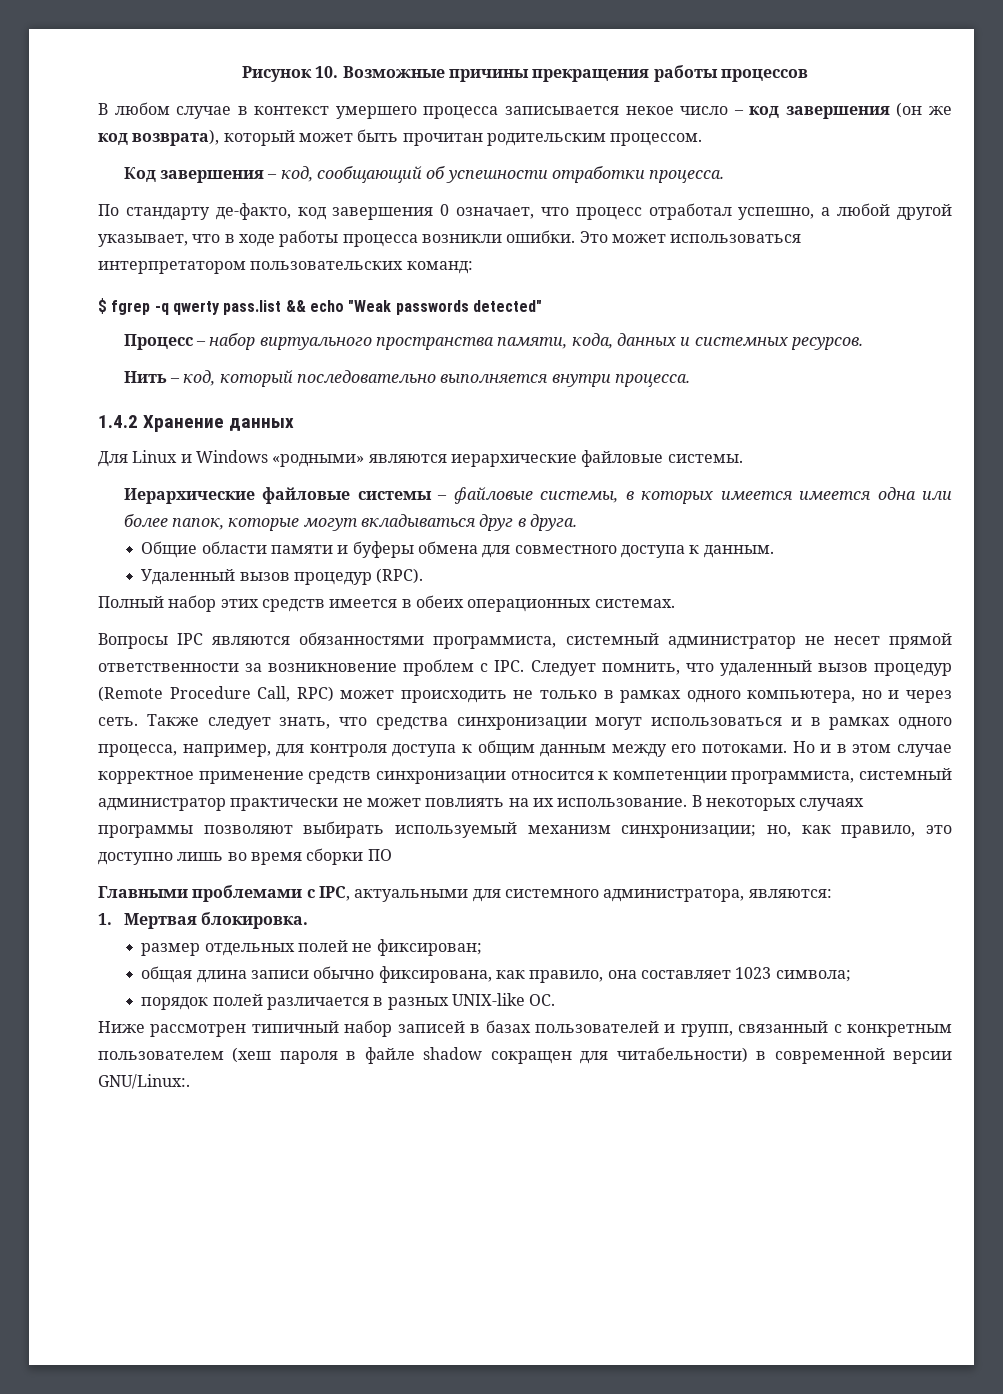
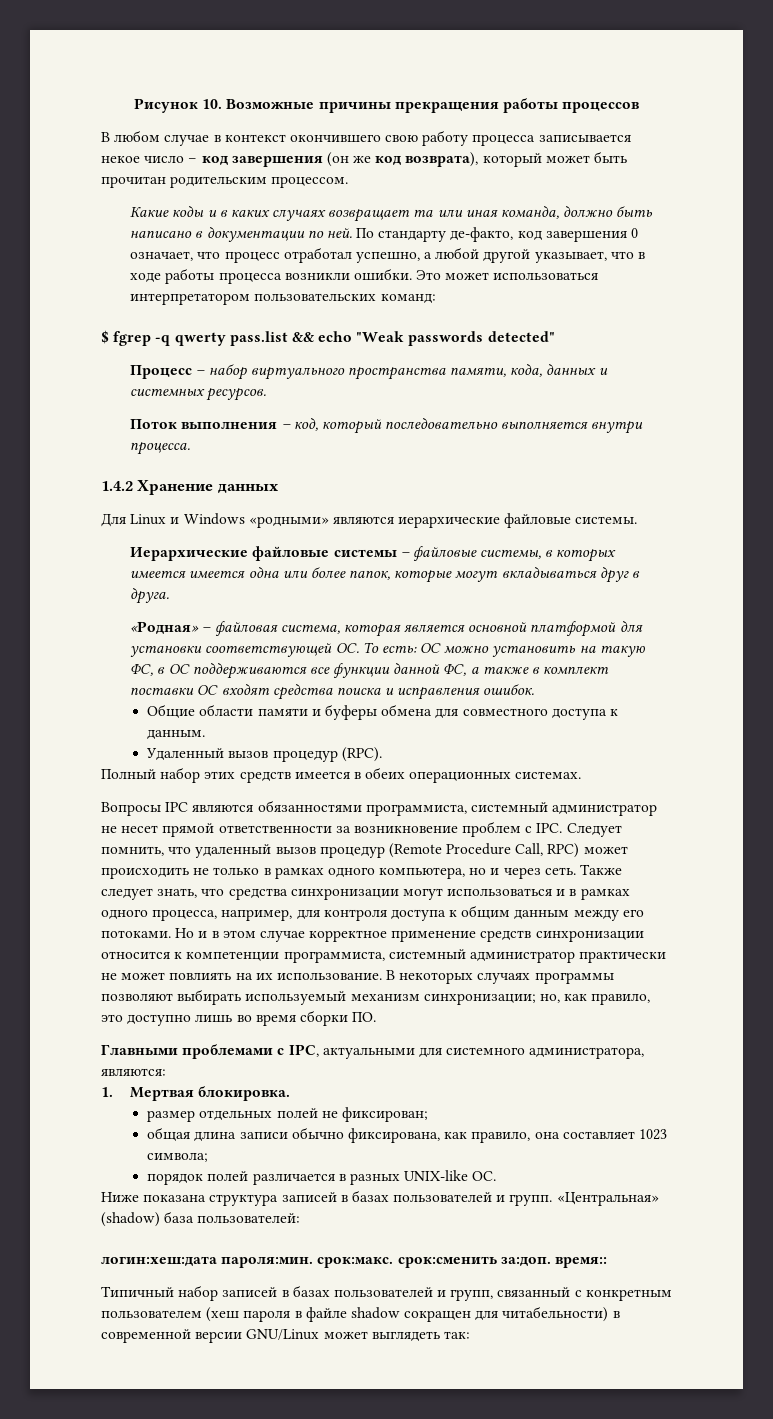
[335,106,417,119] умершего -> [289,130,469,146] окончившего свою работу
[123,166,725,183] Код завершения – код, сообщающий об успешности отработки процесса. // -> [130,205,654,222] [130,226,352,242] Какие коды и в каких случаях возвращает та или иная команда, должно быть написано в документации по ней.
[123,371,167,383] Нить -> [130,419,278,429] Поток выполнения
(578, 522) none -> [130,620,643,637] [130,642,645,657] [130,662,610,679] [130,683,535,700] // «Родная» – файловая система, которая является основной платформой для установки соответствующей ОС. То есть: ОС можно установить на такую ФС, в ОС поддерживаются все функции данной ФС, а также в комплект поставки ОС входят средства поиска и исправления ошибок.
[367,849,392,861] ПО -> [352,1012,377,1022] ПО.
[150,1021,339,1037] рассмотрен типичный -> [143,1190,659,1206] [101,1211,301,1227] [101,1256,607,1268] [101,1286,174,1297] показана структура записей в базах пользователей и групп. «Центральная» (shadow) база пользователей: // логин:хеш:дата пароля:мин. срок:макс. срок:сменить за:доп. время:: // Типичный
[98,1074,190,1089] GNU/Linux:. -> [246,1329,470,1342] GNU/Linux может выглядеть так:

